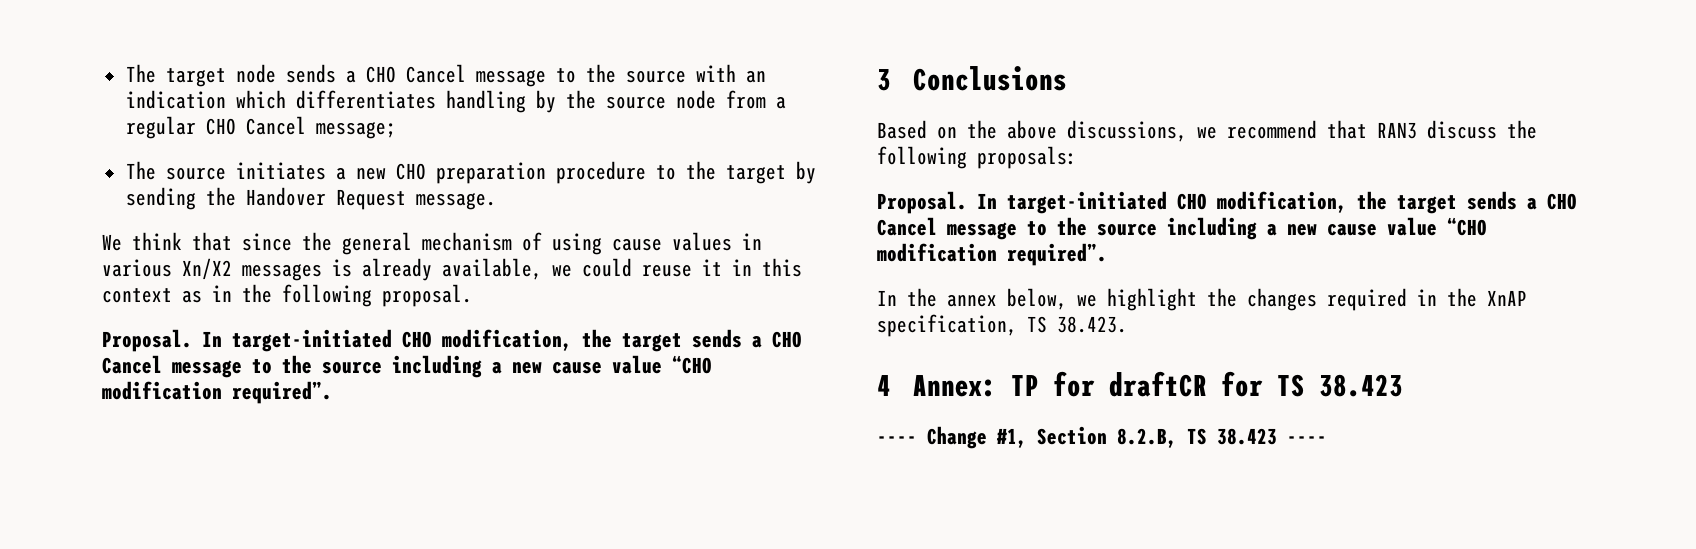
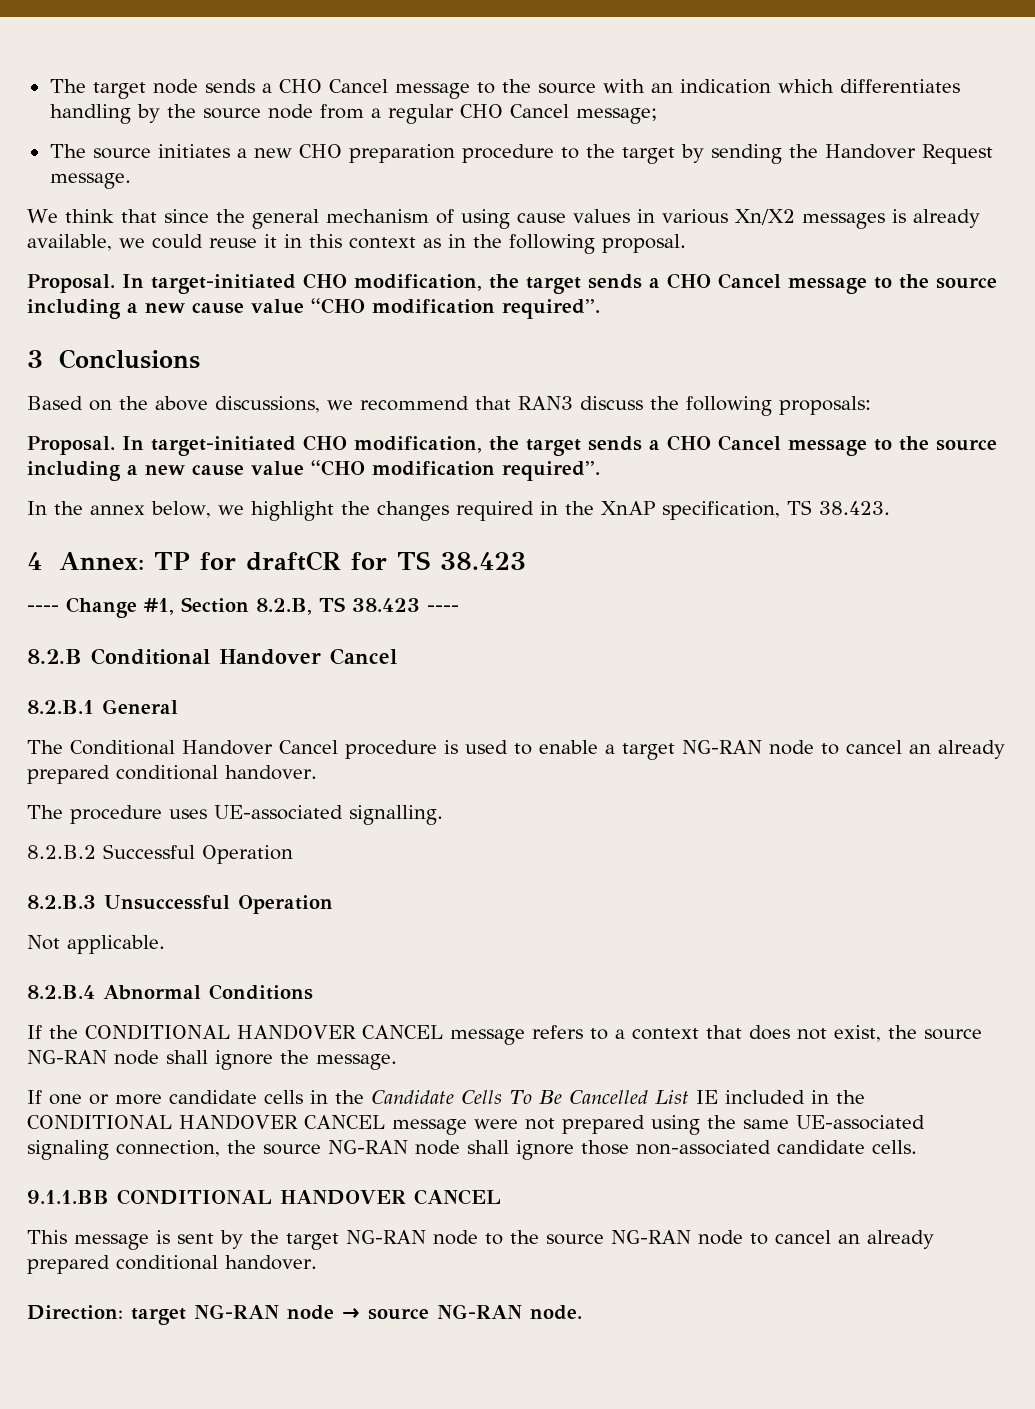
(1327, 440) none -> [27,648,397,665] [27,699,178,714] [27,740,1005,760] [27,765,317,784] [27,805,443,825] [27,844,293,864] [27,895,333,914] [27,935,165,954] [27,984,313,1000] [27,1024,982,1045] [27,1050,397,1070] [27,1090,865,1105] [27,1114,925,1135] [27,1140,917,1160] [27,1189,501,1205] [27,1230,934,1250] [27,1255,317,1274] [27,1304,582,1325] // 8.2.B Conditional Handover Cancel // 8.2.B.1 General // The Conditional Handover Cancel procedure is used to enable a target NG-RAN node to cancel an already prepared conditional handover. // The procedure uses UE-associated signalling. // 8.2.B.2 Successful Operation // 8.2.B.3 Unsuccessful Operation // Not applicable. // 8.2.B.4 Abnormal Conditions // If the CONDITIONAL HANDOVER CANCEL message refers to a context that does not exist, the source NG-RAN node shall ignore the message. // If one or more candidate cells in the Candidate Cells To Be Cancelled List IE included in the CONDITIONAL HANDOVER CANCEL message were not prepared using the same UE-associated signaling connection, the source NG-RAN node shall ignore those non-associated candidate cells. // 9.1.1.BB CONDITIONAL HANDOVER CANCEL // This message is sent by the target NG-RAN node to the source NG-RAN node to cancel an already prepared conditional handover. // Direction: target NG-RAN node → source NG-RAN node.

